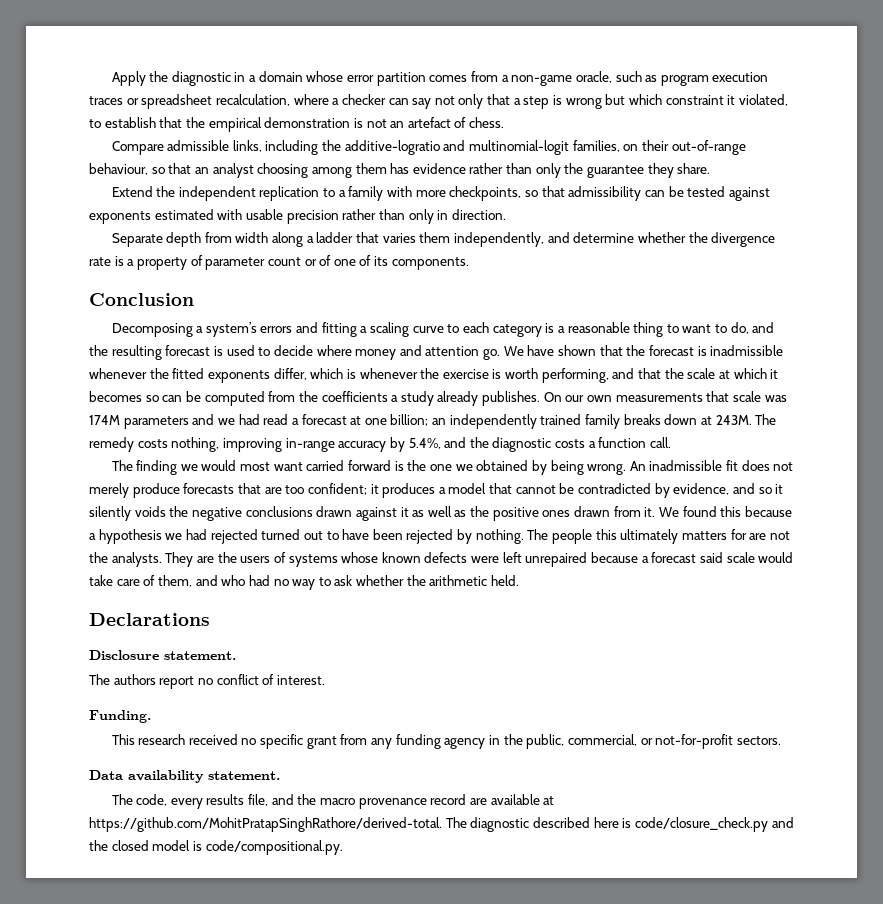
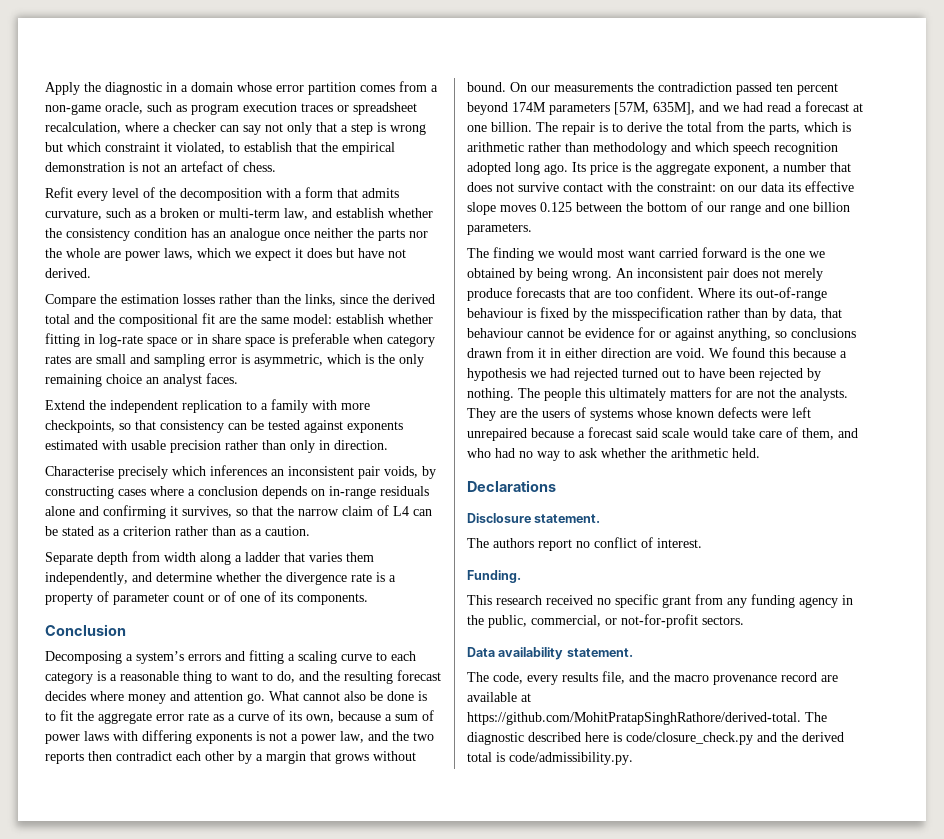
[111,140,746,155] [89,163,711,178] Compare admissible links, including the additive-logratio and multinomial-logit families, on their out-of-range behaviour, so that an analyst choosing among them has evidence rather than only the guarantee they share. -> [45,187,399,201] [45,208,433,220] [45,228,428,241] [45,248,406,261] [45,268,91,278] [45,294,435,307] [45,313,433,327] [45,333,435,347] [45,354,424,367] [45,373,238,387] Refit every level of the decomposition with a form that admits curvature, such as a broken or multi-term law, and establish whether the consistency condition has an analogue once neither the parts nor the whole are power laws, which we expect it does but have not derived. // Compare the estimation losses rather than the links, since the derived total and the compositional fit are the same model: establish whether fitting in log-rate space or in share space is preferable when category rates are small and sampling error is asymmetric, which is the only remaining choice an analyst faces.
[568,186,642,201] admissibility -> [160,420,224,433] consistency
(506, 214) none -> [45,465,436,479] [45,486,429,499] [45,505,432,519] [45,526,310,536] // Characterise precisely which inferences an inconsistent pair voids, by constructing cases where a conclusion depends on in-range residuals alone and confirming it survives, so that the narrow claim of L4 can be stated as a criterion rather than as a caution.
[213,345,313,356] is used to decide -> [45,691,86,701] decides
[503,345,784,356] [89,368,779,383] [89,391,787,406] [89,415,189,429] We have shown that the forecast is inadmissible whenever the fitted exponents differ, which is whenever the exercise is worth performing, and that the scale at which it becomes so can be computed from the coefficients a study already publishes. On our own measurements that scale was 174M parameters -> [269,691,427,701] [45,710,434,724] [45,730,434,744] [45,751,416,764] [467,82,838,95] [467,102,695,115] What cannot also be done is to fit the aggregate error rate as a curve of its own, because a sum of power laws with differing exponents is not a power law, and the two reports then contradict each other by a margin that grows without bound. On our measurements the contradiction passed ten percent beyond 174M parameters [57M, 635M],
[390,414,777,429] [89,437,672,452] billion; an independently trained family breaks down at 243M. The remedy costs nothing, improving in-range accuracy by 5.4%, and the diagnostic costs a function call. -> [491,121,851,135] [467,142,838,155] [467,162,851,175] [467,181,854,192] [467,201,850,215] [467,223,532,235] billion. The repair is to derive the total from the parts, which is arithmetic rather than methodology and which speech recognition adopted long ago. Its price is the aggregate exponent, a number that does not survive contact with the constraint: on our data its effective slope moves 0.125 between the bottom of our range and one billion parameters.
[649,460,739,471] inadmissible fit -> [637,268,729,281] inconsistent pair
[307,483,784,498] [89,506,656,521] confident; it produces a model that cannot be contradicted by evidence, and so it silently voids the negative conclusions drawn against it as well as the positive ones drawn from it. -> [637,287,827,301] [467,307,842,321] [467,327,856,341] [467,347,705,358] confident. Where its out-of-range behaviour is fixed by the misspecification rather than by data, that behaviour cannot be evidence for or against anything, so conclusions drawn from it in either direction are void.
[111,840,343,855] closed model is code/compositional.py. -> [802,732,844,742] [467,752,633,765] derived total is code/admissibility.py.

